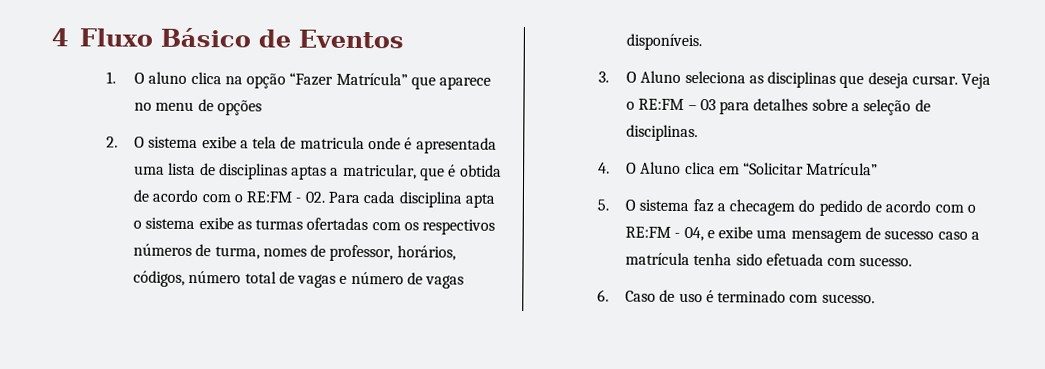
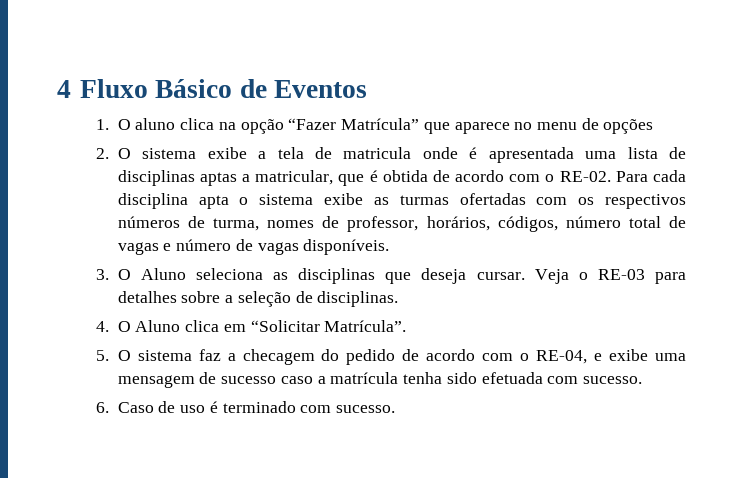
[246,191,325,203] RE:FM - 02. -> [559,171,611,182] RE-02.
[638,98,716,111] RE:FM – 03 -> [597,269,645,280] RE-03
[806,162,879,176] Matrícula” -> [324,320,407,332] Matrícula”.
[624,226,704,242] RE:FM - 04, -> [536,350,588,364] RE-04,

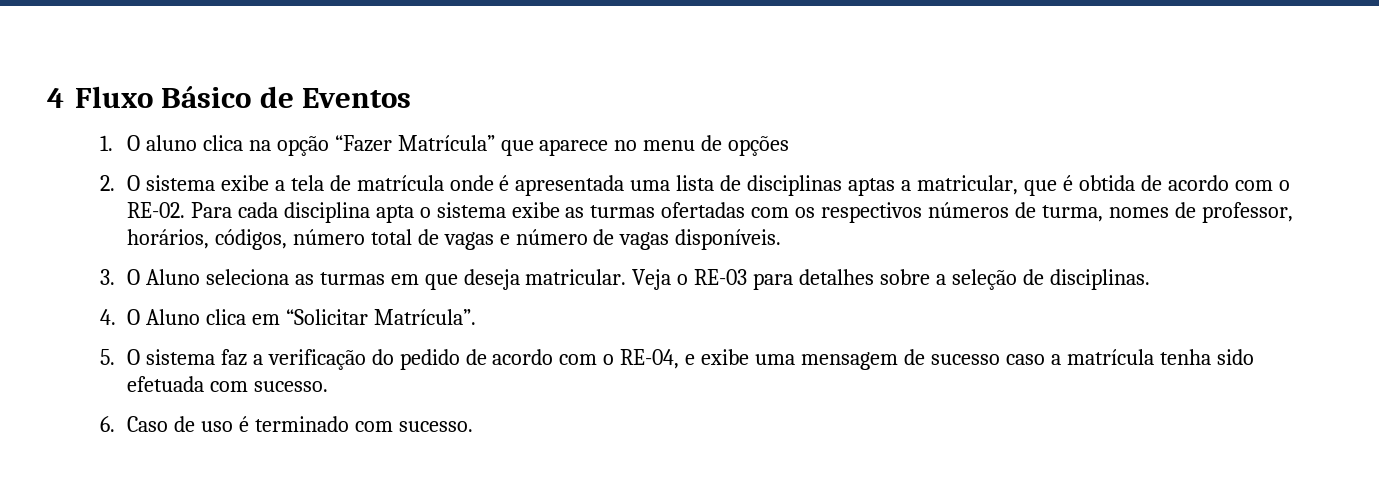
[343,147,412,159] matricula -> [356,175,444,191] matrícula
[298,268,376,284] disciplinas -> [319,272,419,285] turmas em
[476,272,525,280] cursar. -> [525,269,627,285] matricular.
[242,349,315,365] checagem -> [267,349,366,370] verificação

